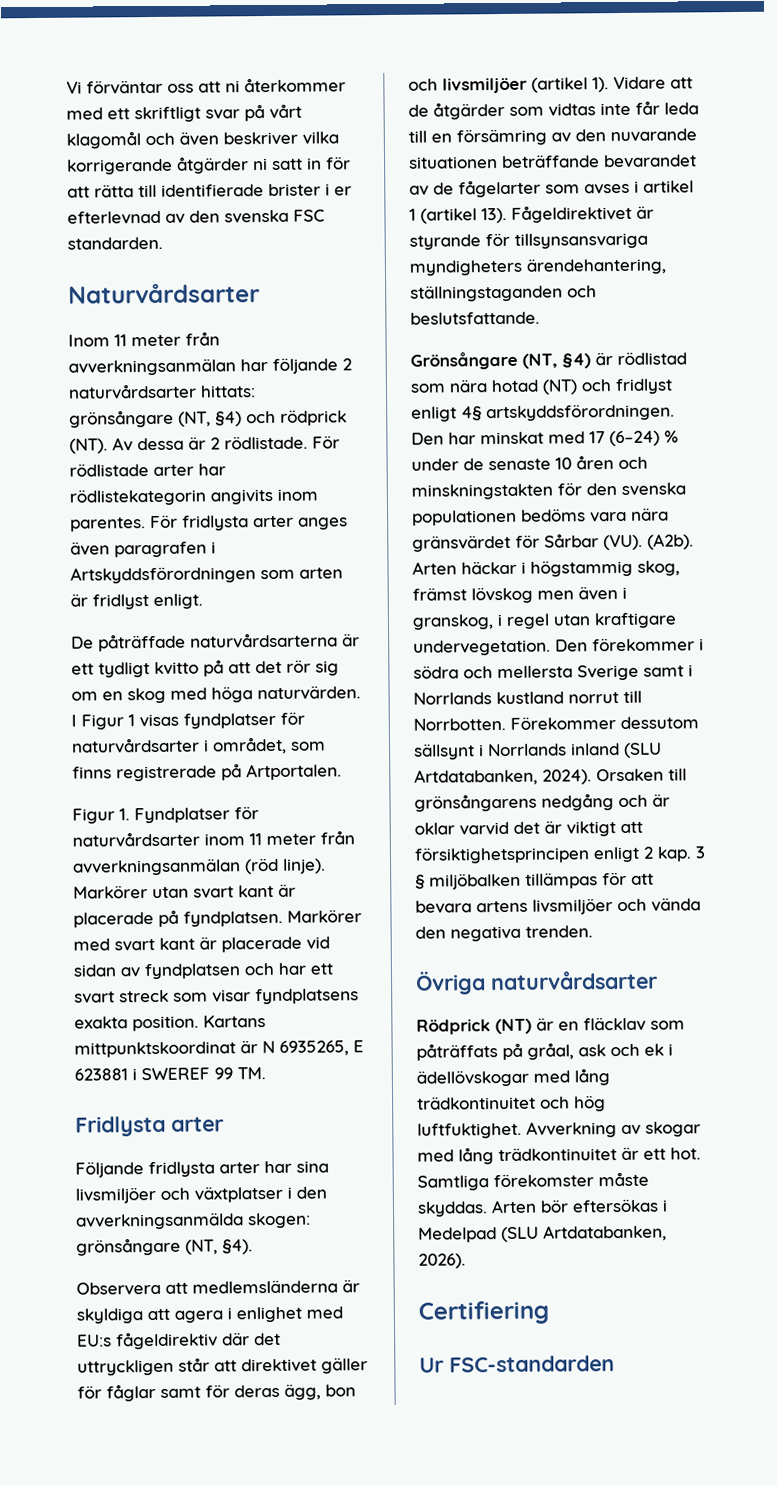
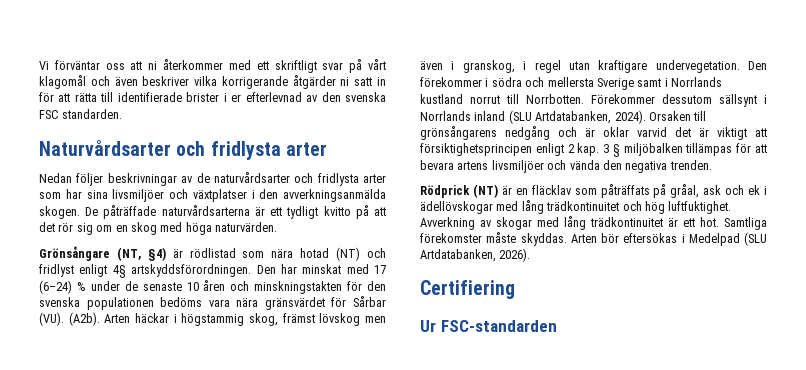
[68,331,220,347] [68,357,352,376] [68,383,256,400] [69,409,347,428] [69,435,340,454] [69,463,226,477] [69,488,318,506] [70,514,348,532] [70,541,216,558] [70,566,343,584] [70,593,203,610] // Inom 11 meter från avverkningsanmälan har följande 2 naturvårdsarter hittats: grönsångare (NT, §4) och rödprick (NT). Av dessa är 2 rödlistade. För rödlistade arter har rödlistekategorin angivits inom parentes. För fridlysta arter anges även paragrafen i Artskyddsförordningen som arten är fridlyst enligt. // -> [176,141,327,160] [39,172,386,186] [39,189,386,202] [39,206,80,219] och fridlysta arter // Nedan följer beskrivningar av de naturvårdsarter och fridlysta arter som har sina livsmiljöer och växtplatser i den avverkningsanmälda skogen.
[71,711,305,730] [71,736,326,755] [72,763,342,782] [72,806,259,824] [72,830,355,848] [72,857,326,876] [73,883,296,899] [73,909,362,928] [73,936,330,953] [73,962,333,980] [74,988,359,1005] [74,1015,266,1032] [74,1040,364,1058] [74,1067,266,1081] [75,1115,224,1137] [75,1160,329,1178] [75,1185,327,1204] [76,1212,311,1230] [76,1237,253,1256] [76,1279,360,1296] [76,1306,343,1324] [77,1331,281,1350] [77,1357,368,1376] [77,1383,356,1402] [408,76,693,94] [408,100,699,120] [408,128,697,146] [408,154,697,169] [409,179,694,198] [409,204,654,224] [409,232,648,250] [409,257,667,276] [410,284,597,302] [410,311,540,325] I Figur 1 visas fyndplatser för naturvårdsarter i området, som finns registrerade på Artportalen. // Figur 1. Fyndplatser för naturvårdsarter inom 11 meter från avverkningsanmälan (röd linje). Markörer utan svart kant är placerade på fyndplatsen. Markörer med svart kant är placerade vid sidan av fyndplatsen och har ett svart streck som visar fyndplatsens exakta position. Kartans mittpunktskoordinat är N 6935265, E 623881 i SWEREF 99 TM. // Fridlysta arter // Följande fridlysta arter har sina livsmiljöer och växtplatser i den avverkningsanmälda skogen: grönsångare (NT, §4). // Observera att medlemsländerna är skyldiga att agera i enlighet med EU:s fågeldirektiv där det uttryckligen står att direktivet gäller för fåglar samt för deras ägg, bon och livsmiljöer (artikel 1). Vidare att de åtgärder som vidtas inte får leda till en försämring av den nuvarande situationen beträffande bevarandet av de fågelarter som avses i artikel 1 (artikel 13). Fågeldirektivet är styrande för tillsynsansvariga myndigheters ärendehantering, ställningstaganden och beslutsfattande. -> (277, 227) none
[415,970,658,995] // Övriga naturvårdsarter -> (712, 165) none

